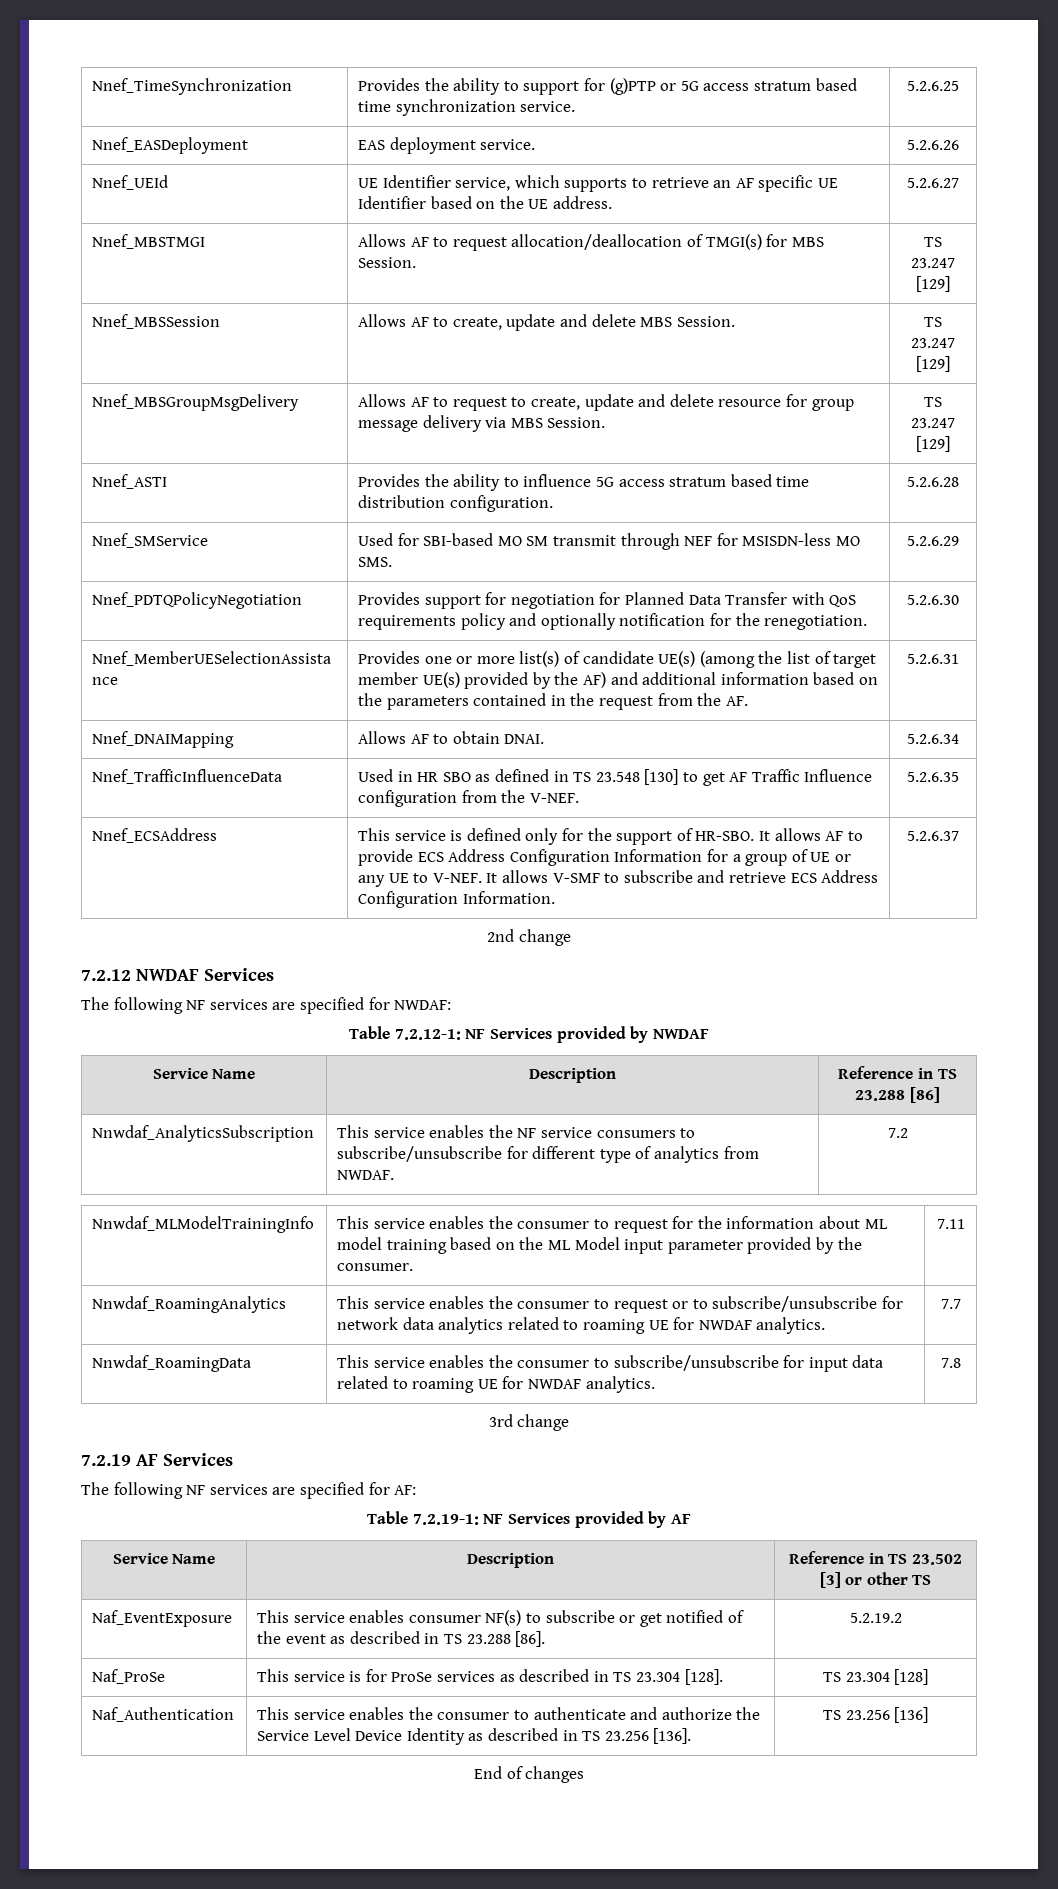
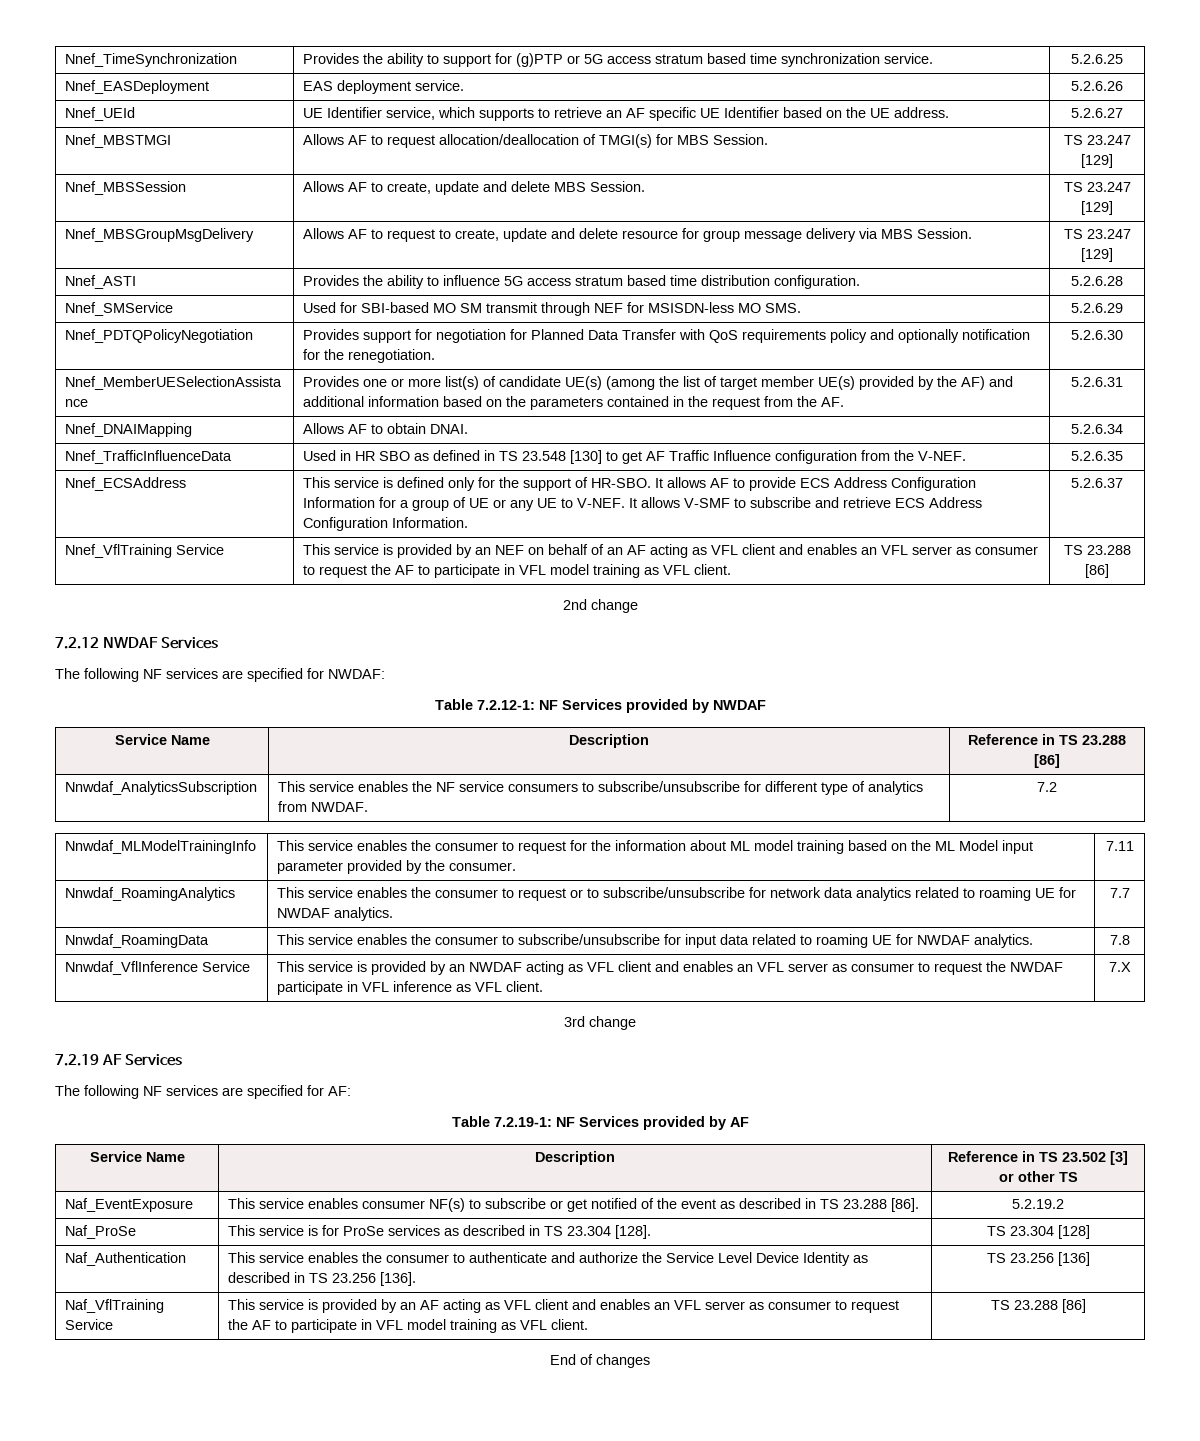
(959, 836) none -> [65,544,225,558] [303,544,1039,558] [303,564,732,578] [1063,545,1131,555] [1085,564,1109,578] // Nnef_VflTraining Service | This service is provided by an NEF on behalf of an AF acting as VFL client and enables an VFL server as consumer to request the AF to participate in VFL model training as VFL client. | TS 23.288 [86]
(961, 1363) none -> [65,961,251,975] [277,961,1064,975] [277,981,544,995] [1108,962,1131,972] // Nnwdaf_VflInference Service | This service is provided by an NWDAF acting as VFL client and enables an VFL server as consumer to request the NWDAF participate in VFL inference as VFL client. | 7.X
(929, 1715) none -> [65,1299,165,1313] [65,1319,114,1330] [228,1299,900,1313] [228,1319,589,1333] [990,1299,1086,1313] // Naf_VflTraining Service | This service is provided by an AF acting as VFL client and enables an VFL server as consumer to request the AF to participate in VFL model training as VFL client. | TS 23.288 [86]

